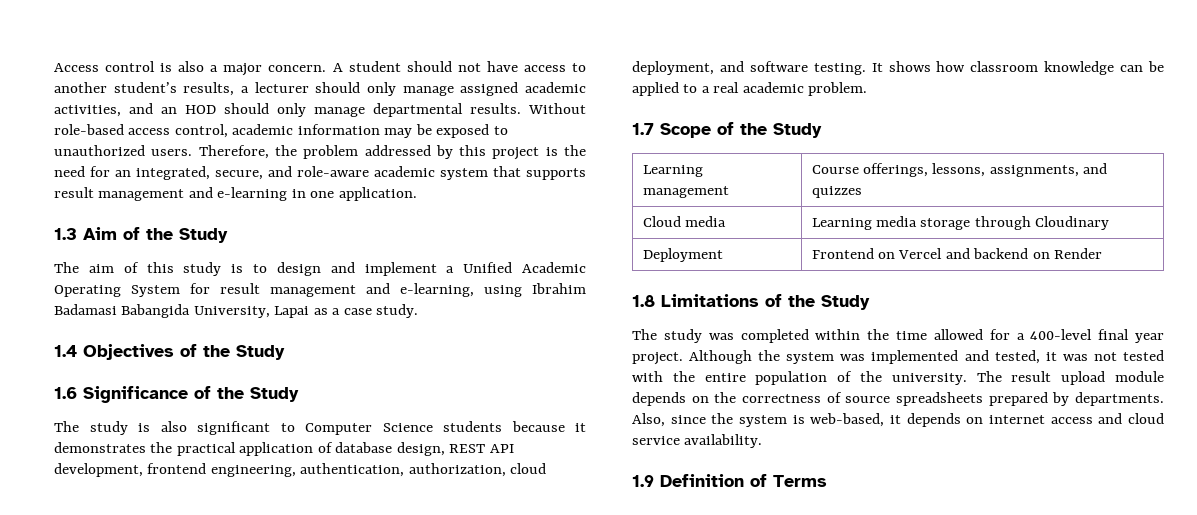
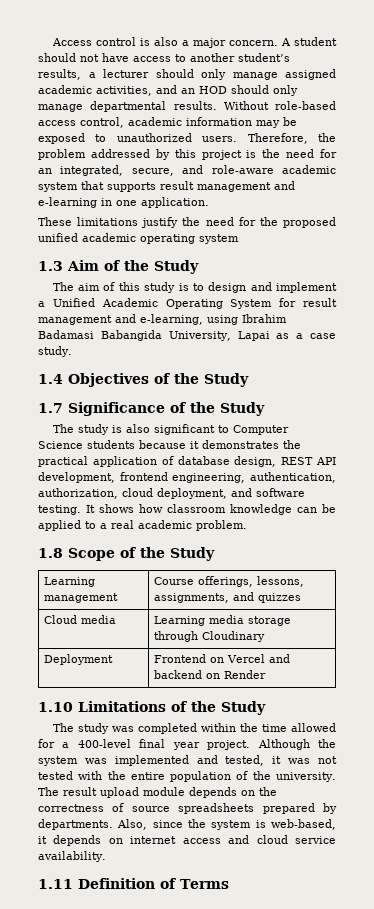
(417, 194) none -> [38,217,336,228] [38,233,239,244] // These limitations justify the need for the proposed unified academic operating system
[54,387,77,399] 1.6 -> [38,403,63,413] 1.7
[632,123,654,135] 1.7 -> [38,548,63,558] 1.8
[632,295,655,307] 1.8 -> [38,702,73,712] 1.10
[632,475,654,487] 1.9 -> [38,879,73,889] 1.11

